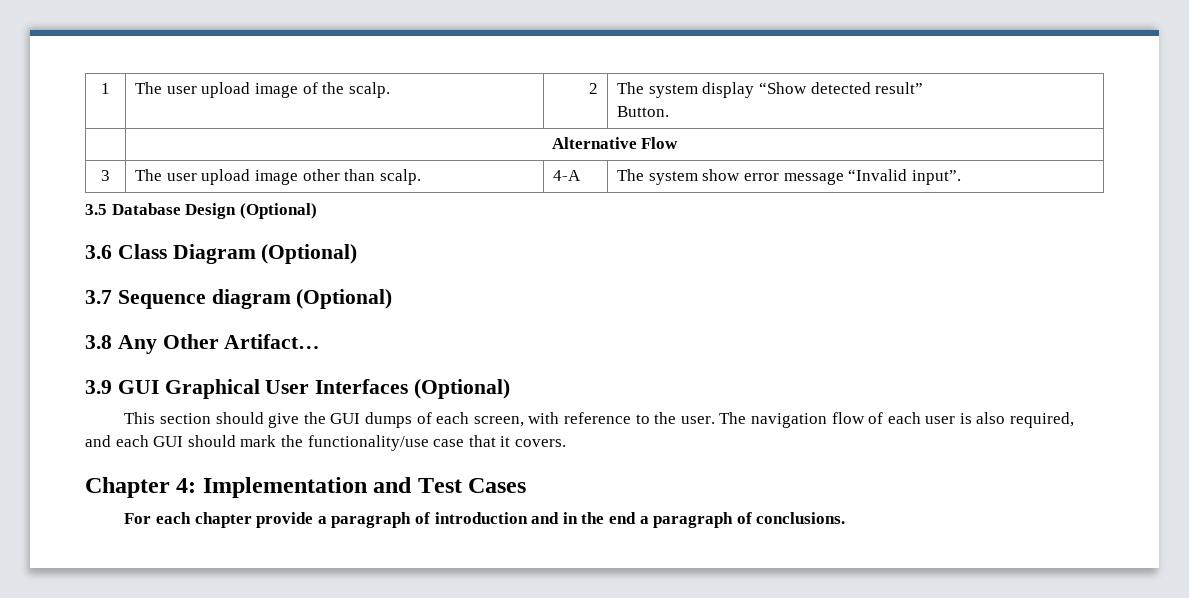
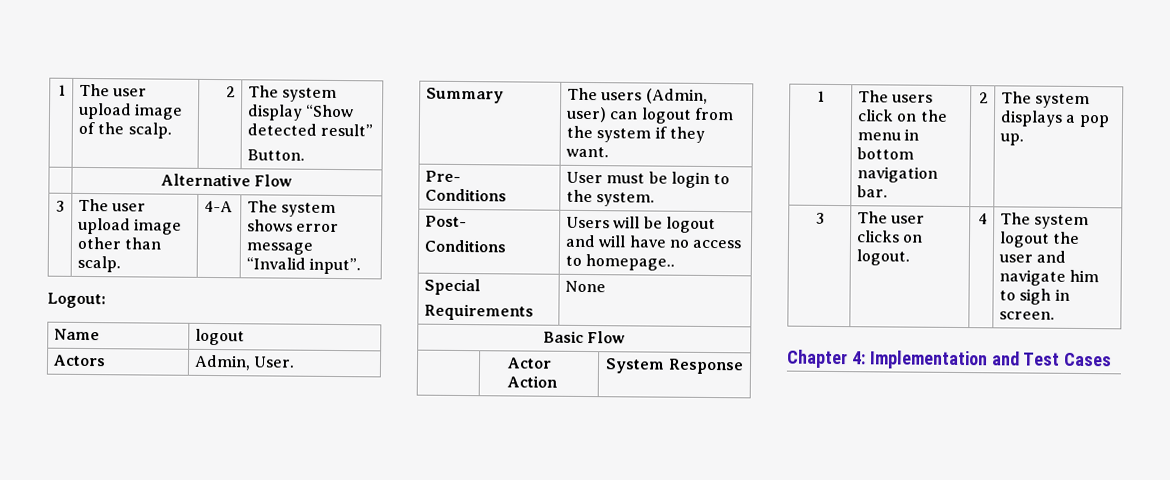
[702,169,741,181] show -> [247,219,294,232] shows
[85,203,317,219] [85,244,358,264] [85,289,393,309] [85,334,321,354] [85,379,511,399] [124,412,1075,428] [85,435,566,451] 3.5 Database Design (Optional) // 3.6 Class Diagram (Optional) // 3.7 Sequence diagram (Optional) // 3.8 Any Other Artifact… // 3.9 GUI Graphical User Interfaces (Optional) // This section should give the GUI dumps of each screen, with reference to the user. The navigation flow of each user is also required, and each GUI should mark the functionality/use case that it covers. -> [47,292,106,309] [54,328,101,341] [195,328,246,346] [53,354,107,367] [194,354,296,371] [426,87,505,104] [567,87,708,104] [566,106,734,124] [566,125,705,143] [566,146,610,158] [425,170,462,183] [425,188,508,202] [566,171,731,188] [566,189,656,207] [425,215,468,228] [424,239,507,253] [566,216,716,234] [565,234,743,249] [565,254,676,271] [424,278,482,296] [424,303,535,321] [565,280,607,293] [542,330,627,344] [507,357,553,369] [507,375,559,388] [605,358,744,375] [817,90,825,102] [858,90,934,103] [857,109,948,122] [857,128,920,141] [857,147,915,160] [857,166,939,183] [857,185,889,198] [978,92,989,104] [1001,91,1091,109] [1000,110,1110,128] [1000,133,1025,146] [815,212,825,224] [857,211,926,224] [856,230,924,243] [856,249,911,266] [977,213,988,225] [1000,212,1090,230] [999,231,1081,248] [999,250,1067,263] [999,269,1100,286] [999,288,1070,305] [999,311,1056,320] Logout: // Name | logout // Actors | Admin, User. // Summary | The users (Admin, user) can logout from the system if they want. // Pre- // Conditions | User must be login to the system. // Post- // Conditions | Users will be logout and will have no access to homepage.. // Special // Requirements | None // Basic Flow // | Actor Action | System Response // 1 | The users click on the menu in bottom navigation bar. | 2 | The system displays a pop up. // 3 | The user clicks on logout. | 4 | The system logout the user and navigate him to sigh in screen.
[124,512,846,528] // For each chapter provide a paragraph of introduction and in the end a paragraph of conclusions. -> (1113, 359) none

